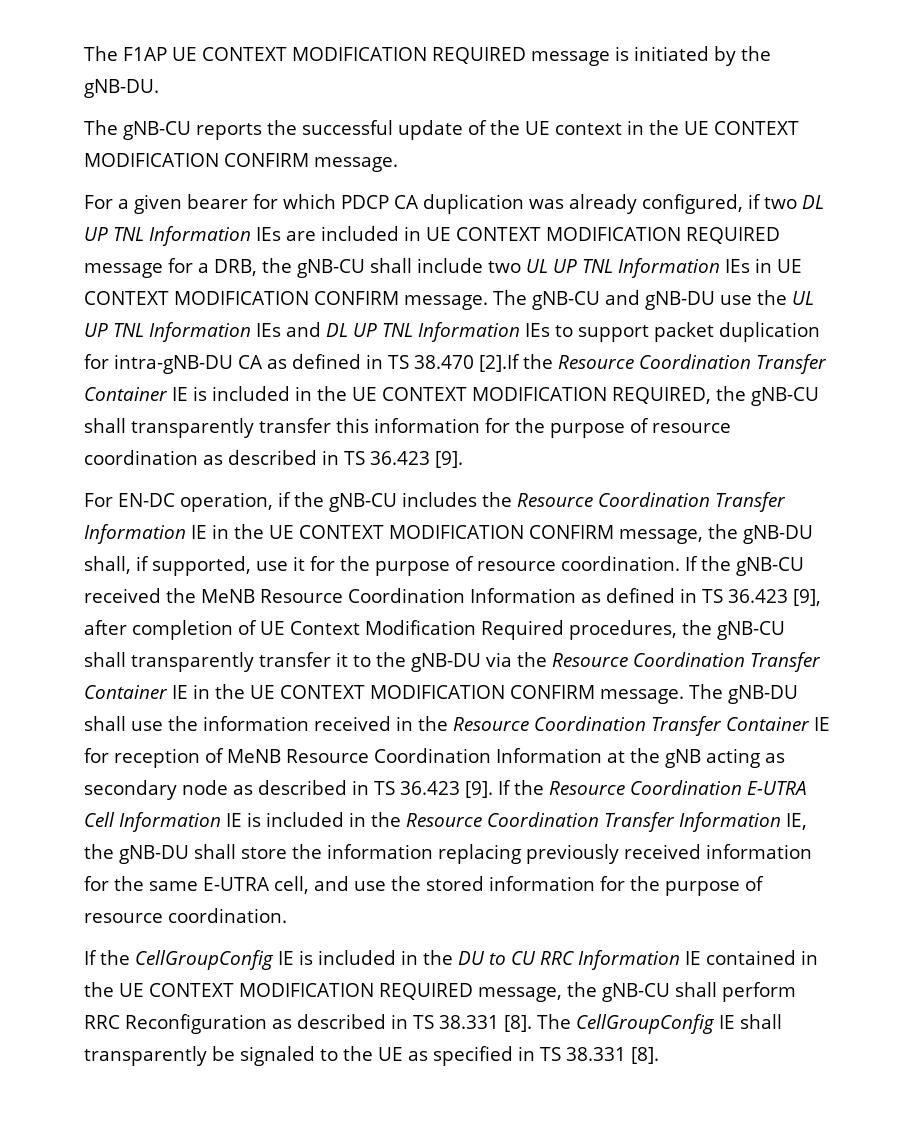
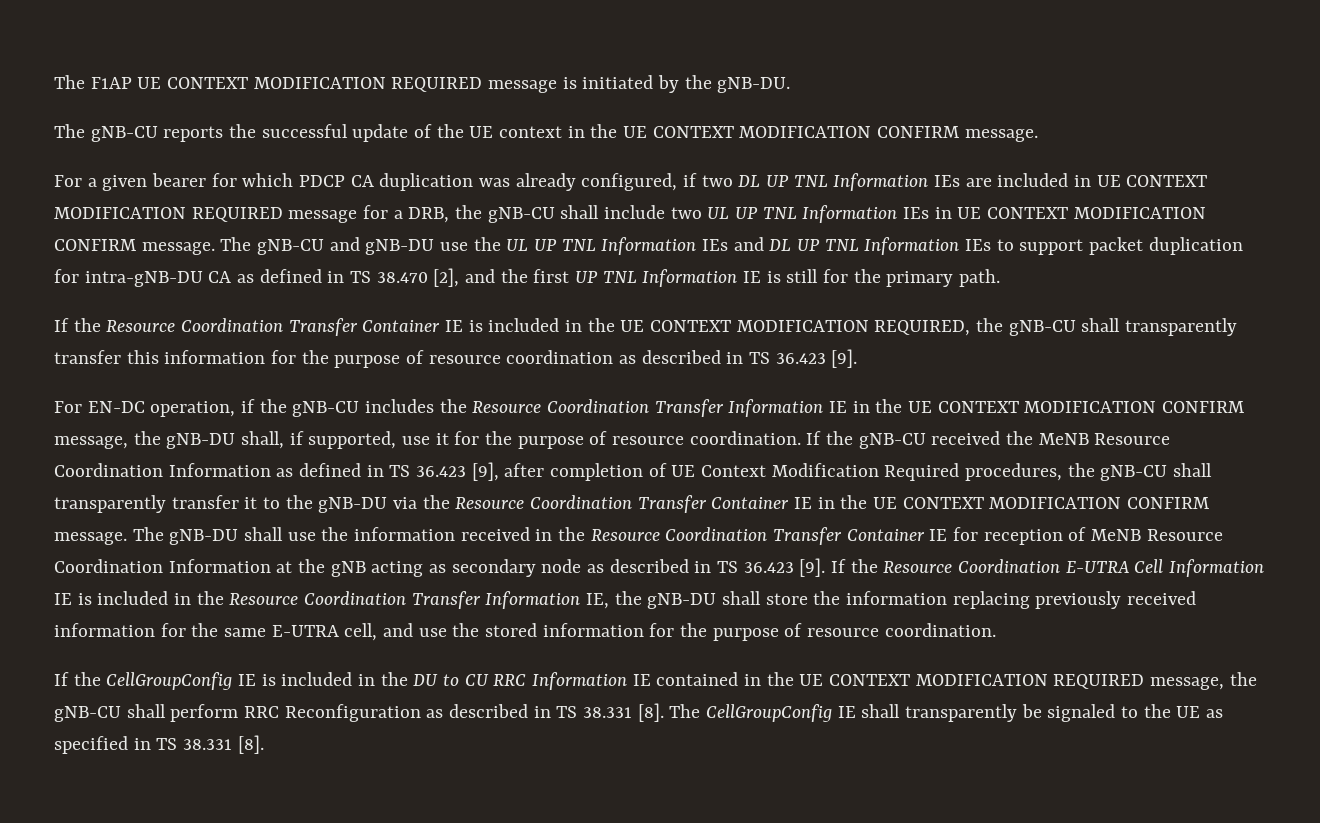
[479,354,520,372] [2].If -> [433,268,1001,287] [54,318,69,332] [2], and the first UP TNL Information IE is still for the primary path. // If

